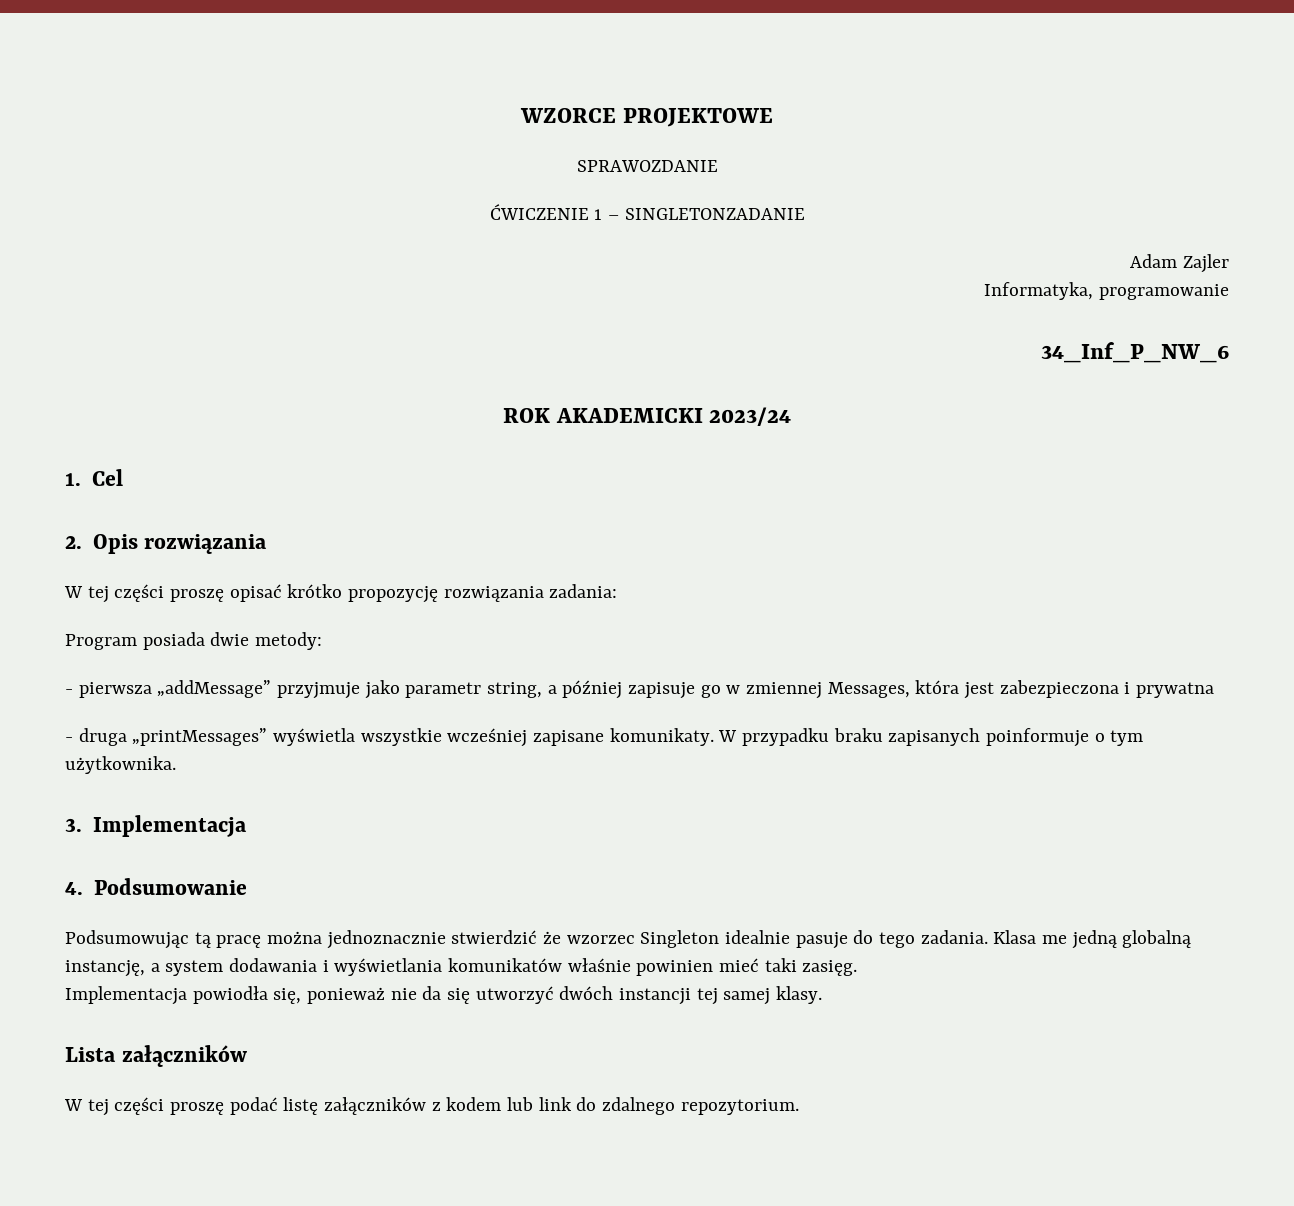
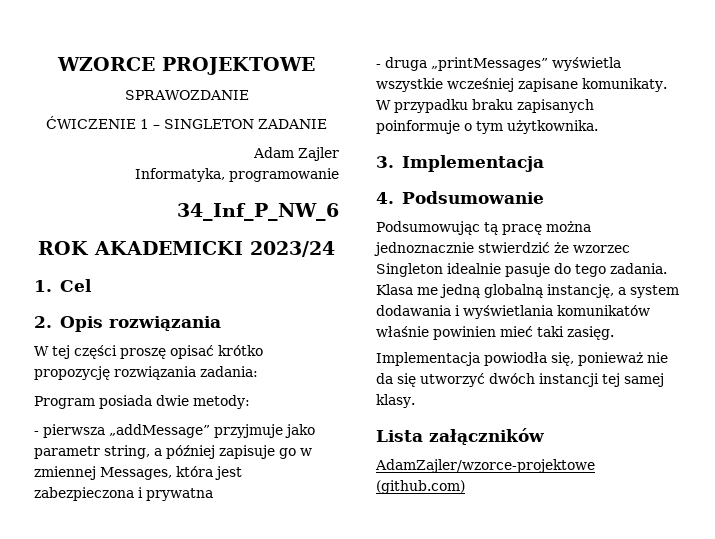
[624,208,805,220] SINGLETONZADANIE -> [164,119,327,129] SINGLETON ZADANIE
[64,1097,799,1116] W tej części proszę podać listę załączników z kodem lub link do zdalnego repozytorium. -> [375,459,595,473] [376,480,465,494] AdamZajler/wzorce-projektowe (github.com)

